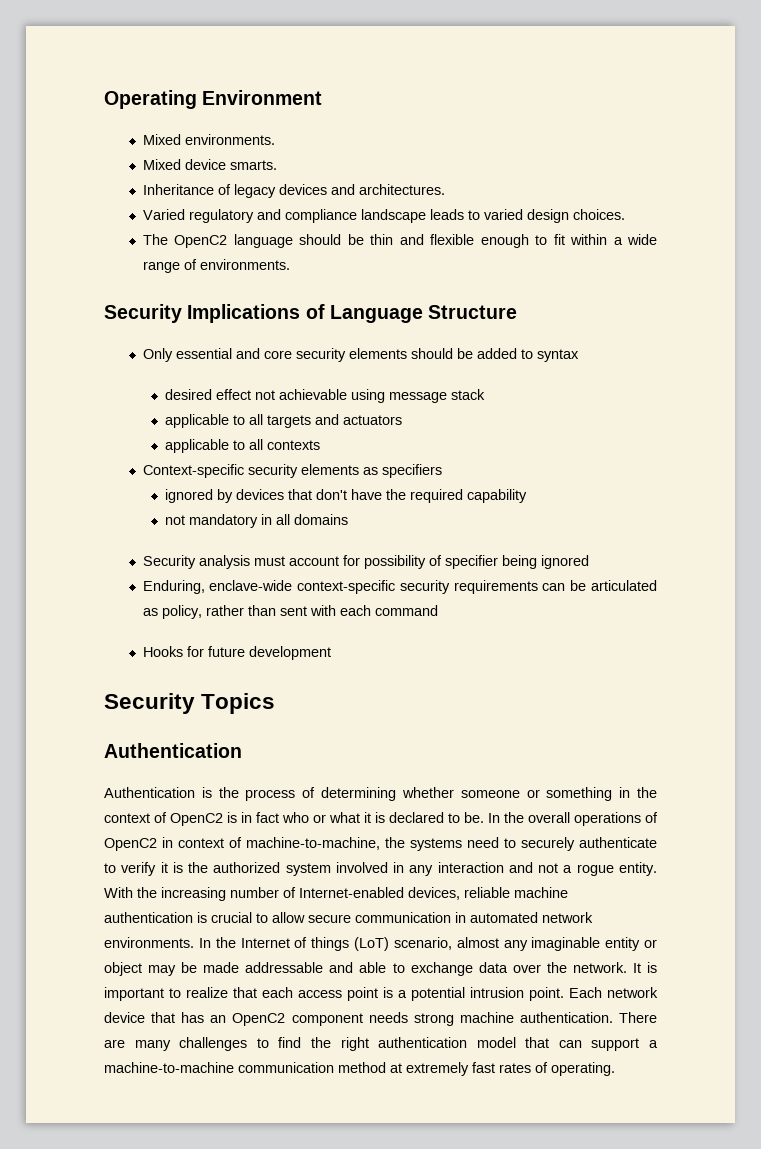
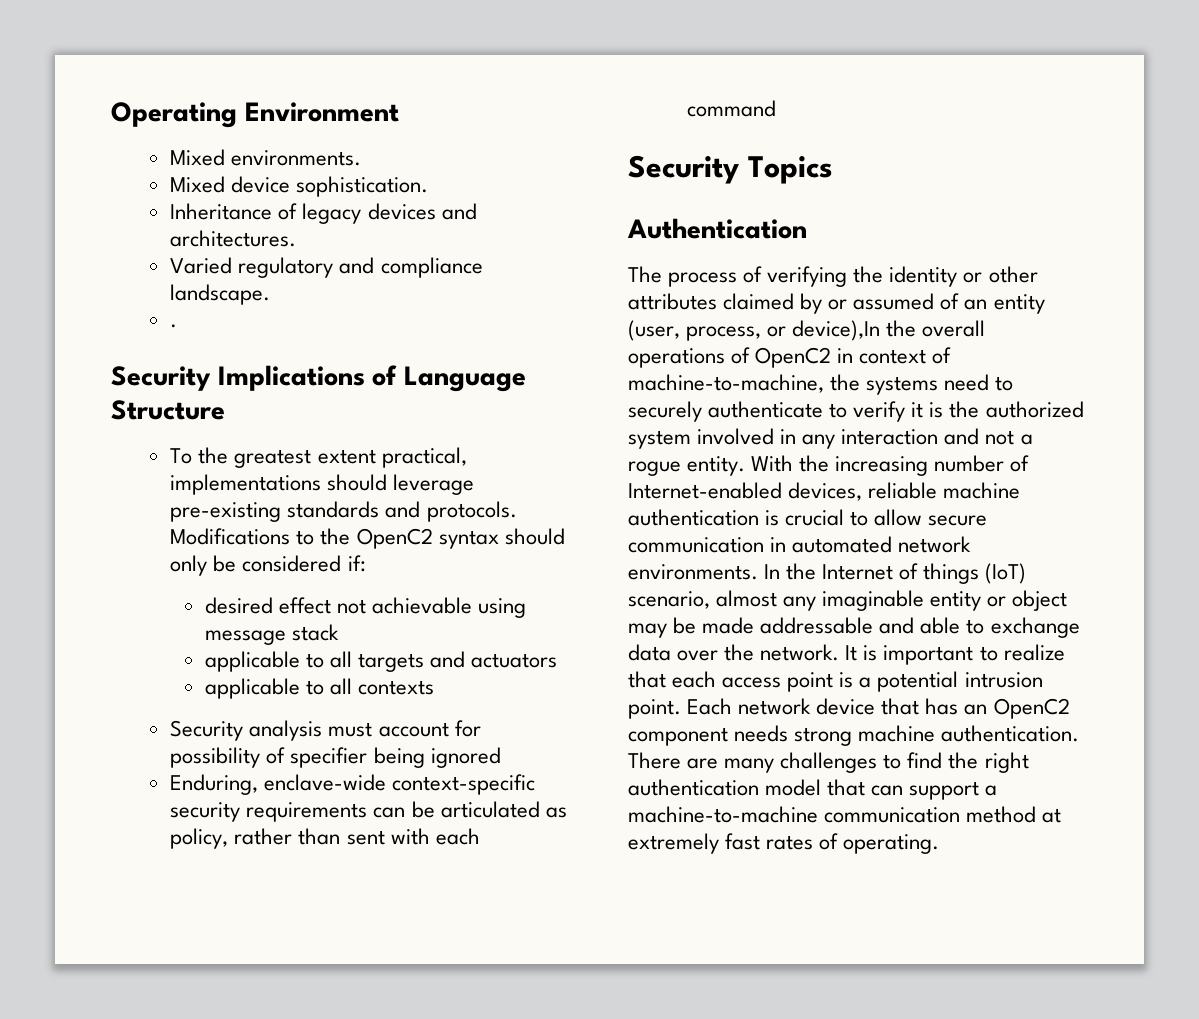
[229,160,277,170] smarts. -> [296,176,429,197] sophistication.
[360,209,625,223] [142,234,657,248] [142,259,290,273] landscape leads to varied design choices. // The OpenC2 language should be thin and flexible enough to fit within a wide range of environments. -> [170,284,271,305] [170,324,178,328] landscape. // .
[142,348,579,362] Only essential and core security elements should be added to syntax -> [170,447,467,468] [170,474,475,495] [170,501,517,522] [170,528,565,549] [170,555,366,576] To the greatest extent practical, implementations should leverage pre-existing standards and protocols. Modifications to the OpenC2 syntax should only be considered if:
[142,464,442,478] [165,489,528,503] [165,514,349,528] // Context-specific security elements as specifiers // ignored by devices that don't have the required capability // not mandatory in all domains -> (435, 687) none
[142,646,331,660] // Hooks for future development -> (777, 108) none
[104,787,657,801] [104,812,500,826] Authentication is the process of determining whether someone or something in the context of OpenC2 is in fact who or what it is declared to be. In -> [628,266,1038,287] [628,293,1045,314] [628,320,881,341] The process of verifying the identity or other attributes claimed by or assumed of an entity (user, process, or device),In
[354,937,389,951] (LoT) -> [985,563,1027,584] (IoT)

